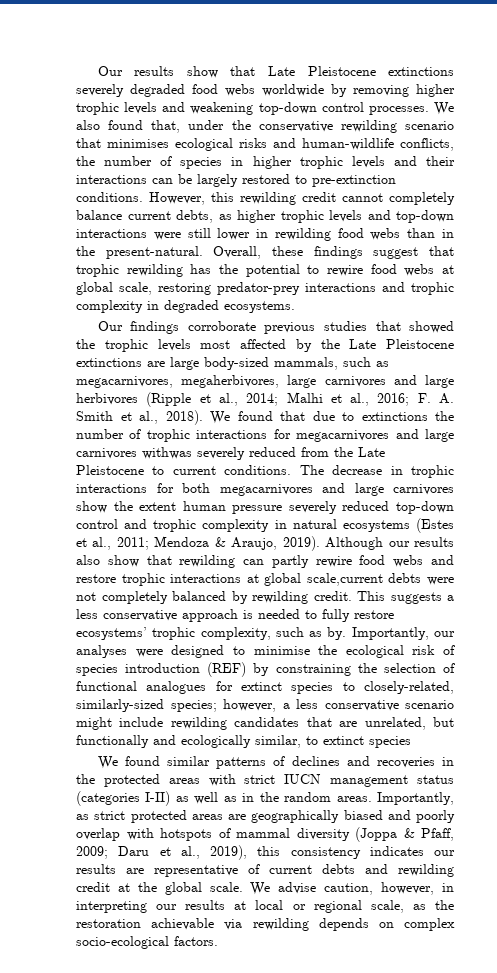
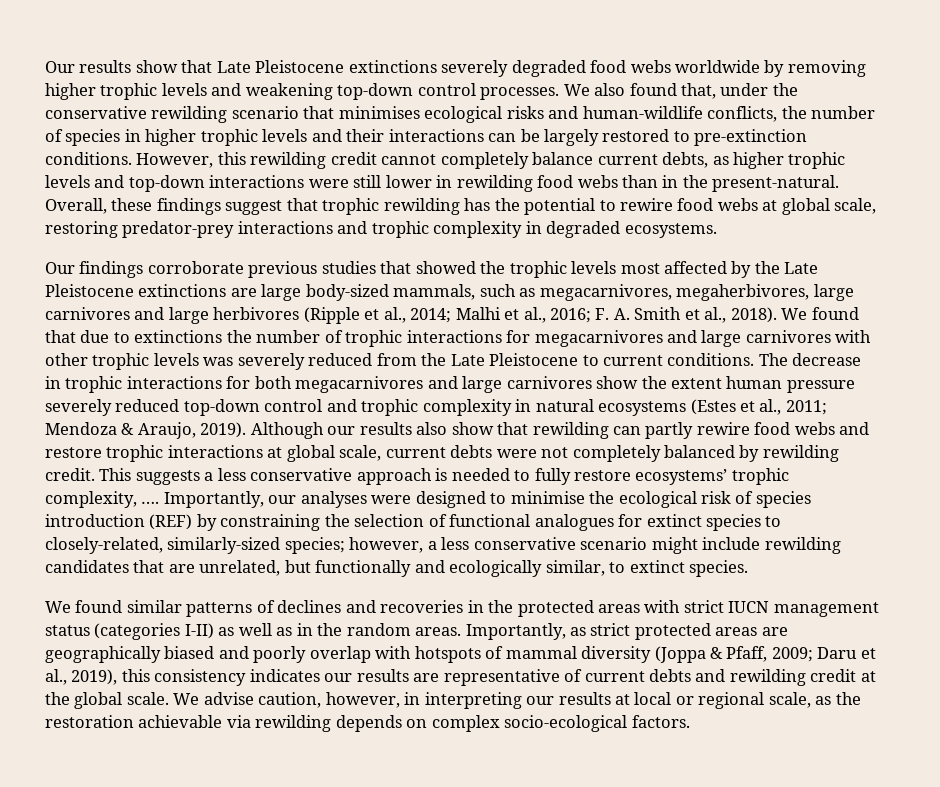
[142,447,192,459] withwas -> [835,330,872,343] [45,353,234,370] with other trophic levels was
[306,573,383,586] scale,current -> [339,445,446,461] scale, current
[275,627,347,640] such as by. -> [141,501,160,504] ….
[369,736,411,748] species -> [689,560,749,577] species.

